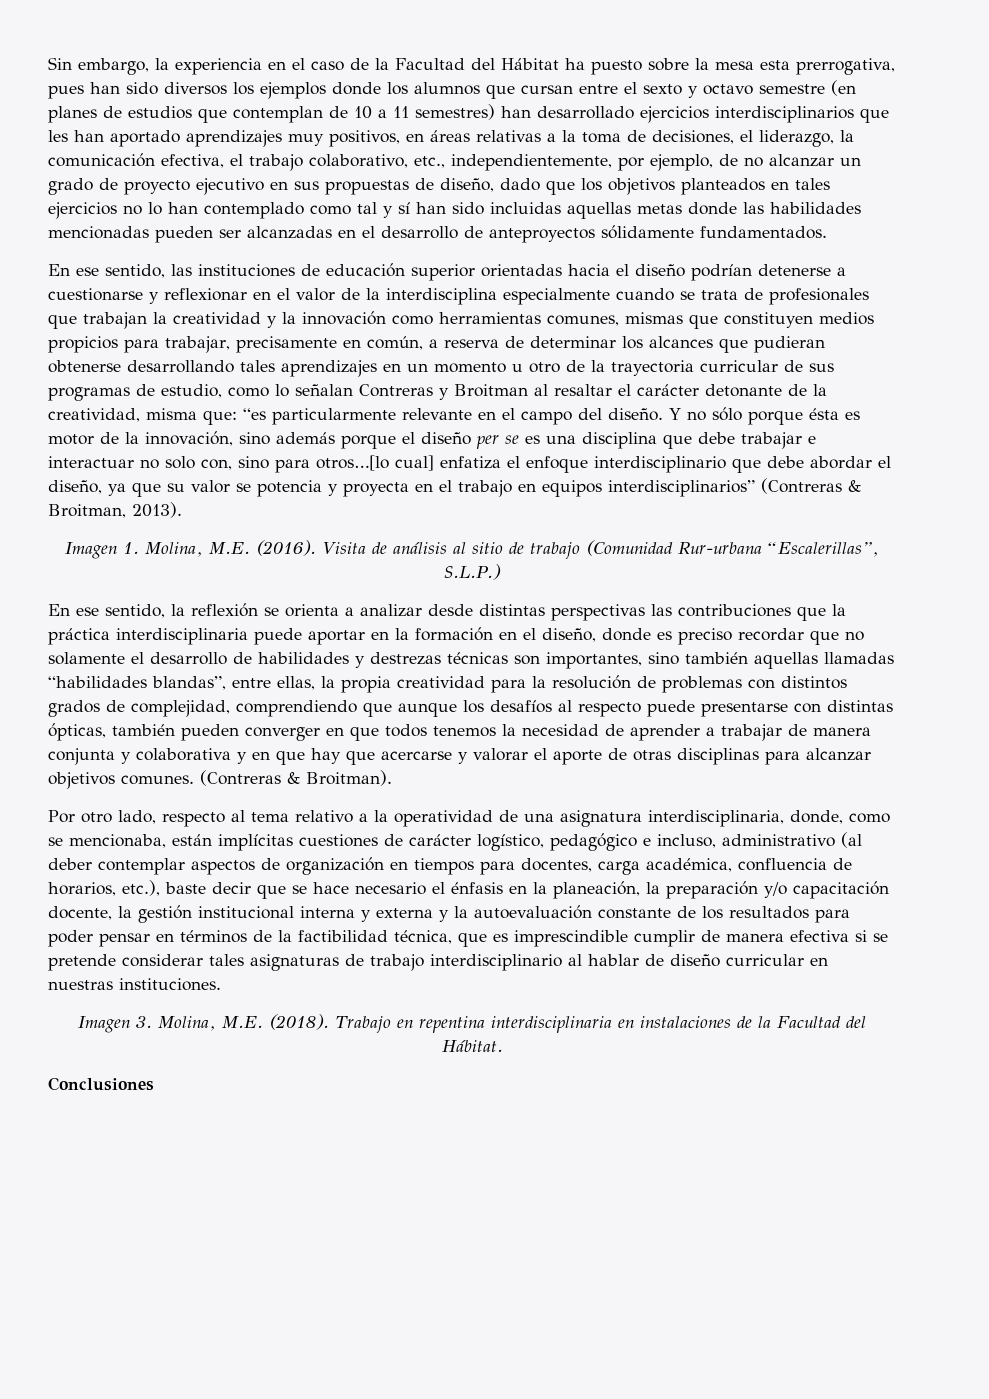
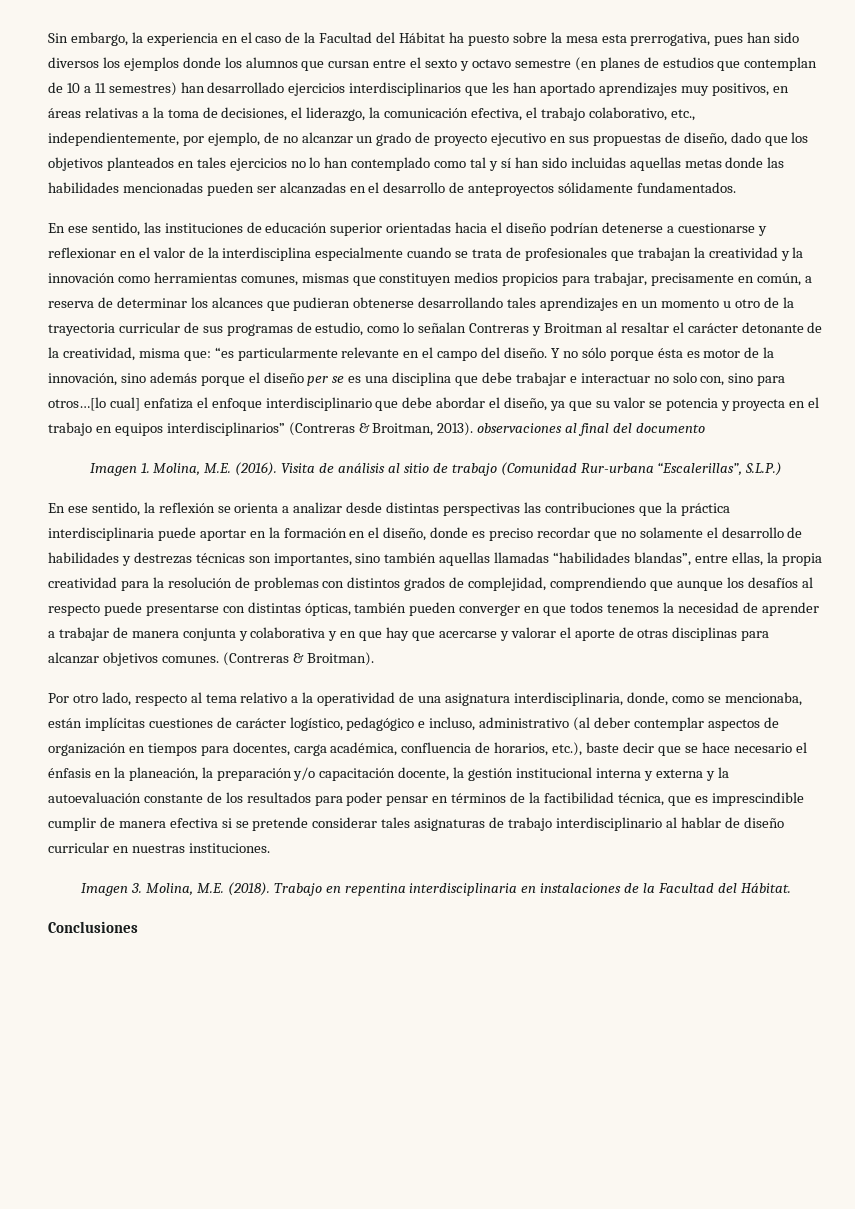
(182, 510) none -> [477,423,705,436] observaciones al final del documento

